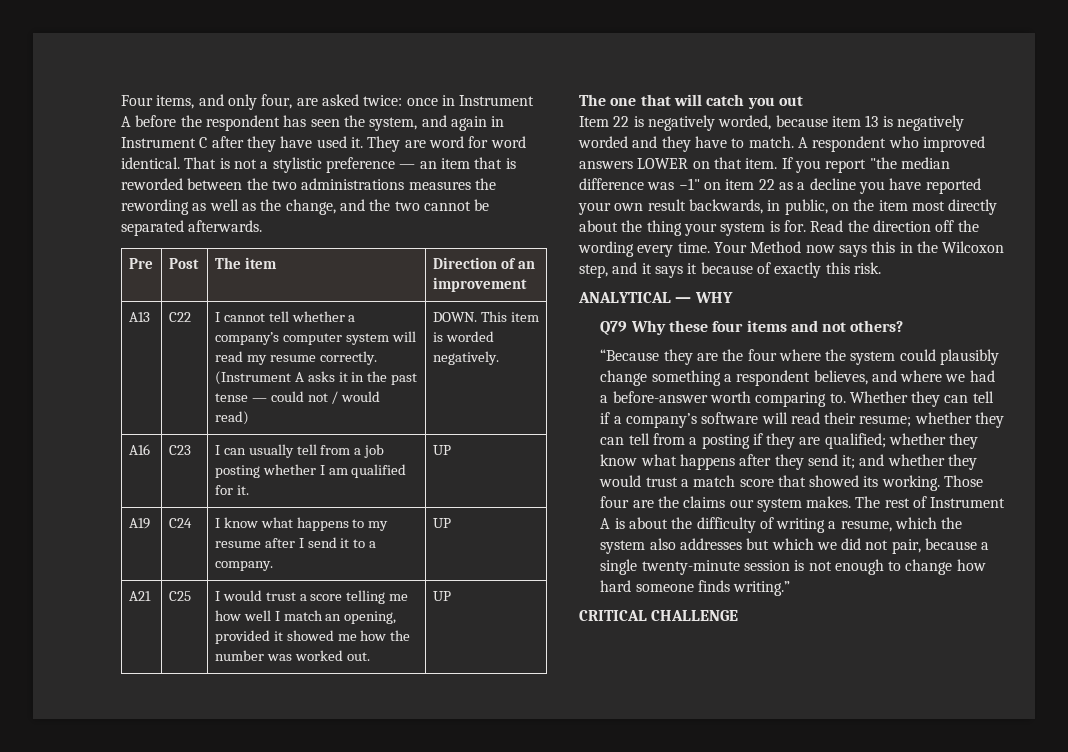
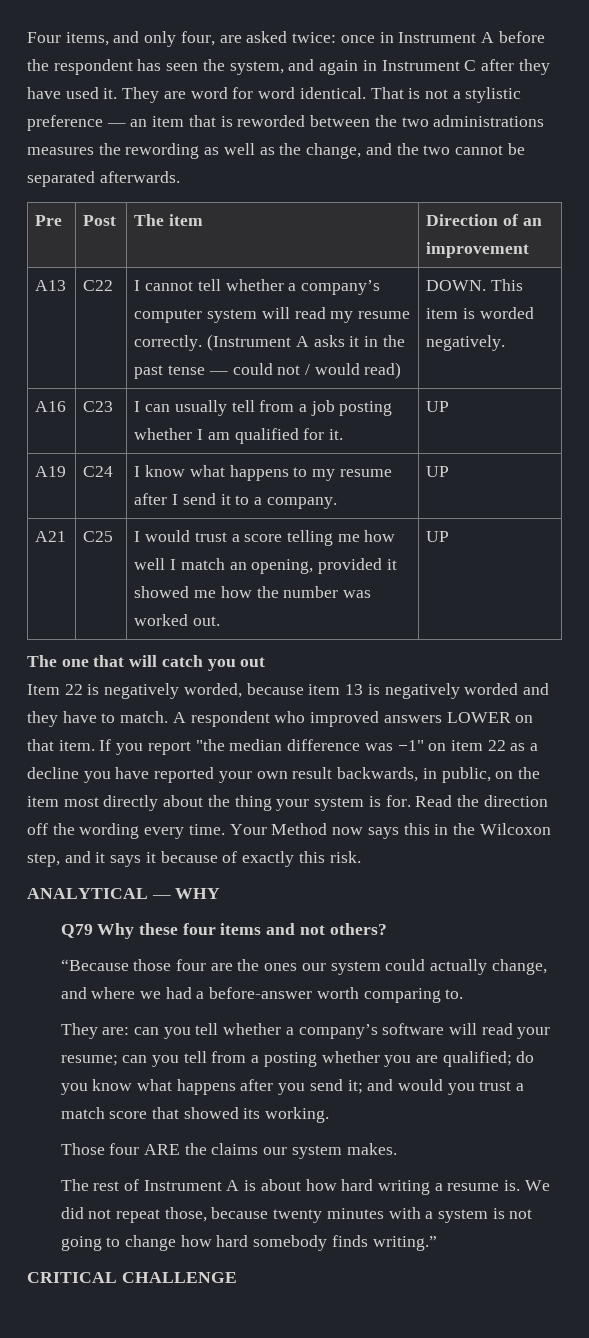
[663,349,1000,365] [600,370,868,386] they are the four where the system could plausibly change something a respondent believes, -> [133,959,547,975] those four are the ones our system could actually change,
[849,391,994,407] [600,412,611,424] Whether they can tell if -> [60,1023,282,1039] // They are: can you tell whether
[824,412,1005,428] [600,433,979,449] their resume; whether they can tell from a posting if they are qualified; whether they -> [517,1027,551,1039] [60,1051,535,1067] [60,1083,88,1095] your resume; can you tell from a posting whether you are qualified; do you
[774,454,804,470] they -> [278,1083,306,1095] you
[887,454,978,470] [599,475,642,487] whether they would -> [398,1079,475,1095] would you
(940, 483) none -> (330, 1115) //
[632,500,654,508] are -> [143,1144,180,1155] ARE
(852, 502) none -> (397, 1149) //
[671,517,963,533] [600,538,990,554] [600,559,884,575] the difficulty of writing a resume, which the system also addresses but which we did not pair, because a single twenty-minute session is not enough -> [305,1179,550,1195] [60,1207,533,1223] [60,1236,102,1251] how hard writing a resume is. We did not repeat those, because twenty minutes with a system is not going
[635,584,694,592] someone -> [253,1235,328,1251] somebody

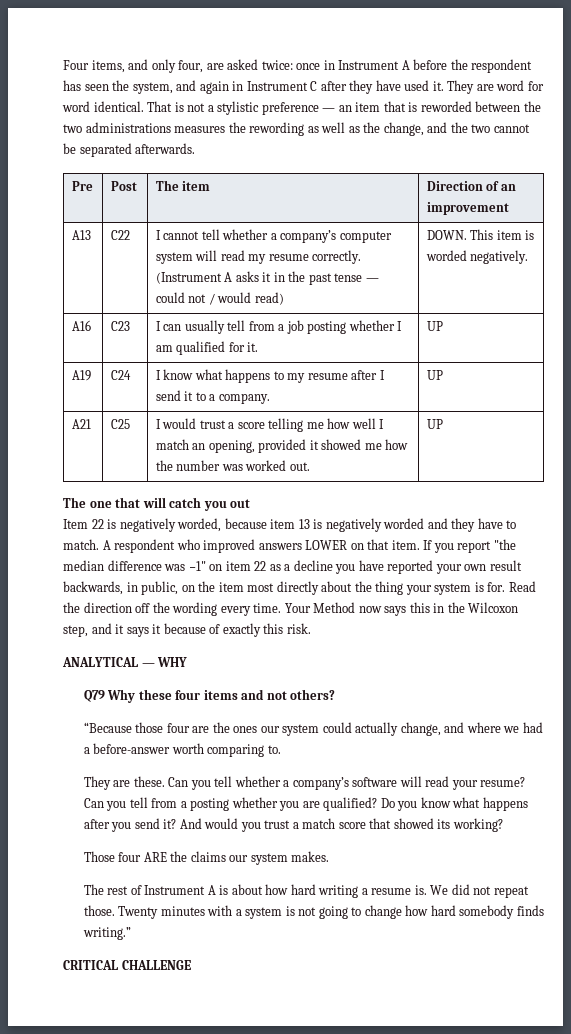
[102,1027,159,1035] are: can -> [113,776,189,787] are these. Can
[60,1055,148,1066] resume; can -> [480,777,526,787] [83,798,104,808] resume? Can
[442,1051,535,1067] qualified; do -> [323,797,395,811] qualified? Do
[347,1079,394,1094] it; and -> [163,818,202,829] it? And
[265,1107,330,1123] working. -> [452,818,503,832] working?
[164,1207,323,1223] those, because twenty -> [83,905,159,919] those. Twenty

